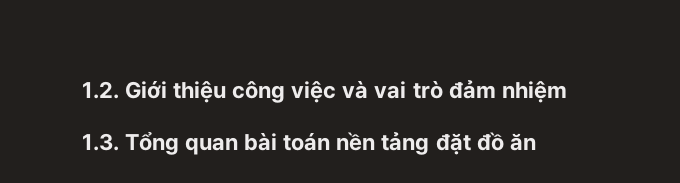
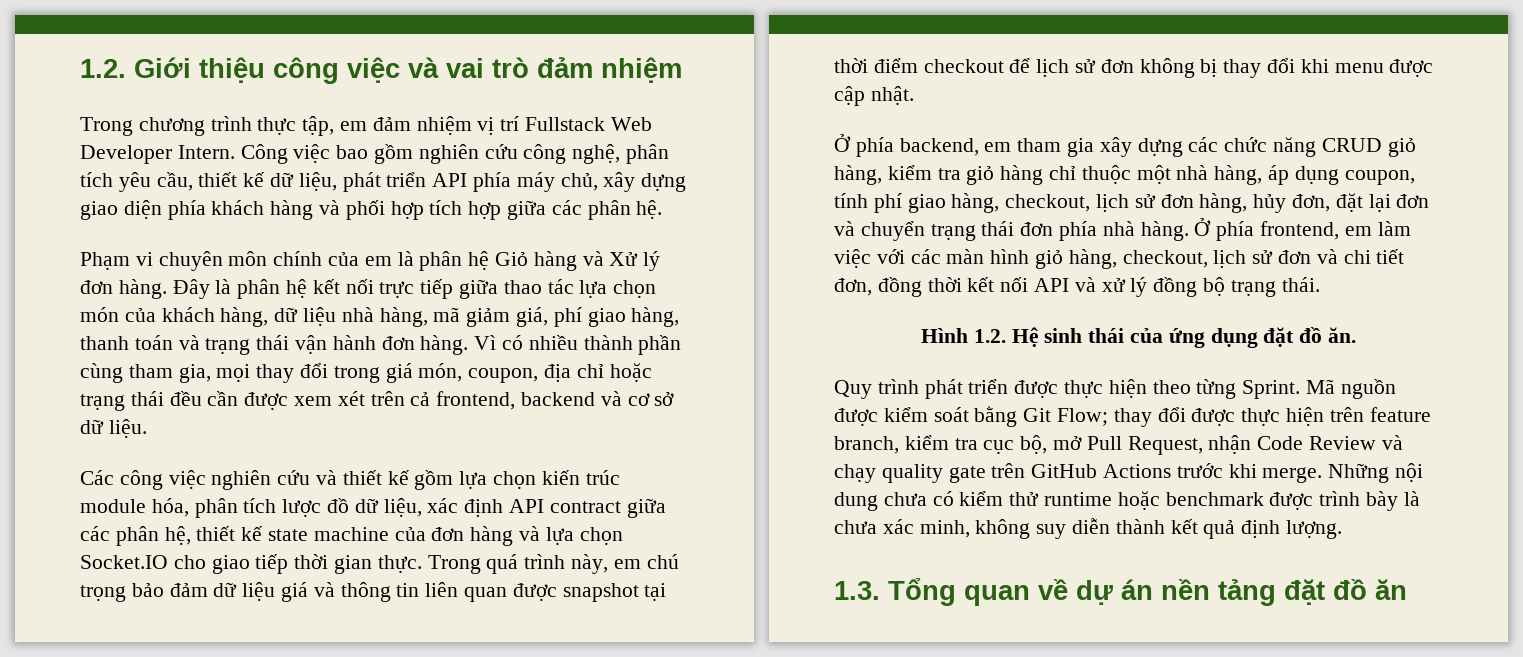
(567, 92) none -> [80,116,652,136] [80,144,670,164] [80,172,687,192] [80,200,663,220] [80,251,661,271] [80,279,657,299] [80,307,680,327] [80,335,682,355] [80,363,652,383] [80,391,675,411] [80,419,147,438] [80,470,620,490] [80,498,666,518] [80,526,623,546] [80,554,679,574] [80,582,667,602] [834,58,1434,78] [834,86,914,106] [834,134,1416,157] [834,165,1415,185] [834,193,1430,213] [834,218,1411,241] [834,249,1405,269] [834,277,1320,297] [920,327,1357,348] [834,379,1396,399] [834,406,1431,427] [834,435,1403,455] [834,463,1424,483] [834,491,1420,511] [834,518,1343,539] // Trong chương trình thực tập, em đảm nhiệm vị trí Fullstack Web Developer Intern. Công việc bao gồm nghiên cứu công nghệ, phân tích yêu cầu, thiết kế dữ liệu, phát triển API phía máy chủ, xây dựng giao diện phía khách hàng và phối hợp tích hợp giữa các phân hệ. // Phạm vi chuyên môn chính của em là phân hệ Giỏ hàng và Xử lý đơn hàng. Đây là phân hệ kết nối trực tiếp giữa thao tác lựa chọn món của khách hàng, dữ liệu nhà hàng, mã giảm giá, phí giao hàng, thanh toán và trạng thái vận hành đơn hàng. Vì có nhiều thành phần cùng tham gia, mọi thay đổi trong giá món, coupon, địa chỉ hoặc trạng thái đều cần được xem xét trên cả frontend, backend và cơ sở dữ liệu. // Các công việc nghiên cứu và thiết kế gồm lựa chọn kiến trúc module hóa, phân tích lược đồ dữ liệu, xác định API contract giữa các phân hệ, thiết kế state machine của đơn hàng và lựa chọn Socket.IO cho giao tiếp thời gian thực. Trong quá trình này, em chú trọng bảo đảm dữ liệu giá và thông tin liên quan được snapshot tại thời điểm checkout để lịch sử đơn không bị thay đổi khi menu được cập nhật. // Ở phía backend, em tham gia xây dựng các chức năng CRUD giỏ hàng, kiểm tra giỏ hàng chỉ thuộc một nhà hàng, áp dụng coupon, tính phí giao hàng, checkout, lịch sử đơn hàng, hủy đơn, đặt lại đơn và chuyển trạng thái đơn phía nhà hàng. Ở phía frontend, em làm việc với các màn hình giỏ hàng, checkout, lịch sử đơn và chi tiết đơn, đồng thời kết nối API và xử lý đồng bộ trạng thái. // Hình 1.2. Hệ sinh thái của ứng dụng đặt đồ ăn. // Quy trình phát triển được thực hiện theo từng Sprint. Mã nguồn được kiểm soát bằng Git Flow; thay đổi được thực hiện trên feature branch, kiểm tra cục bộ, mở Pull Request, nhận Code Review và chạy quality gate trên GitHub Actions trước khi merge. Những nội dung chưa có kiểm thử runtime hoặc benchmark được trình bày là chưa xác minh, không suy diễn thành kết quả định lượng.
[244,133,331,151] bài toán -> [1038,579,1153,605] về dự án

